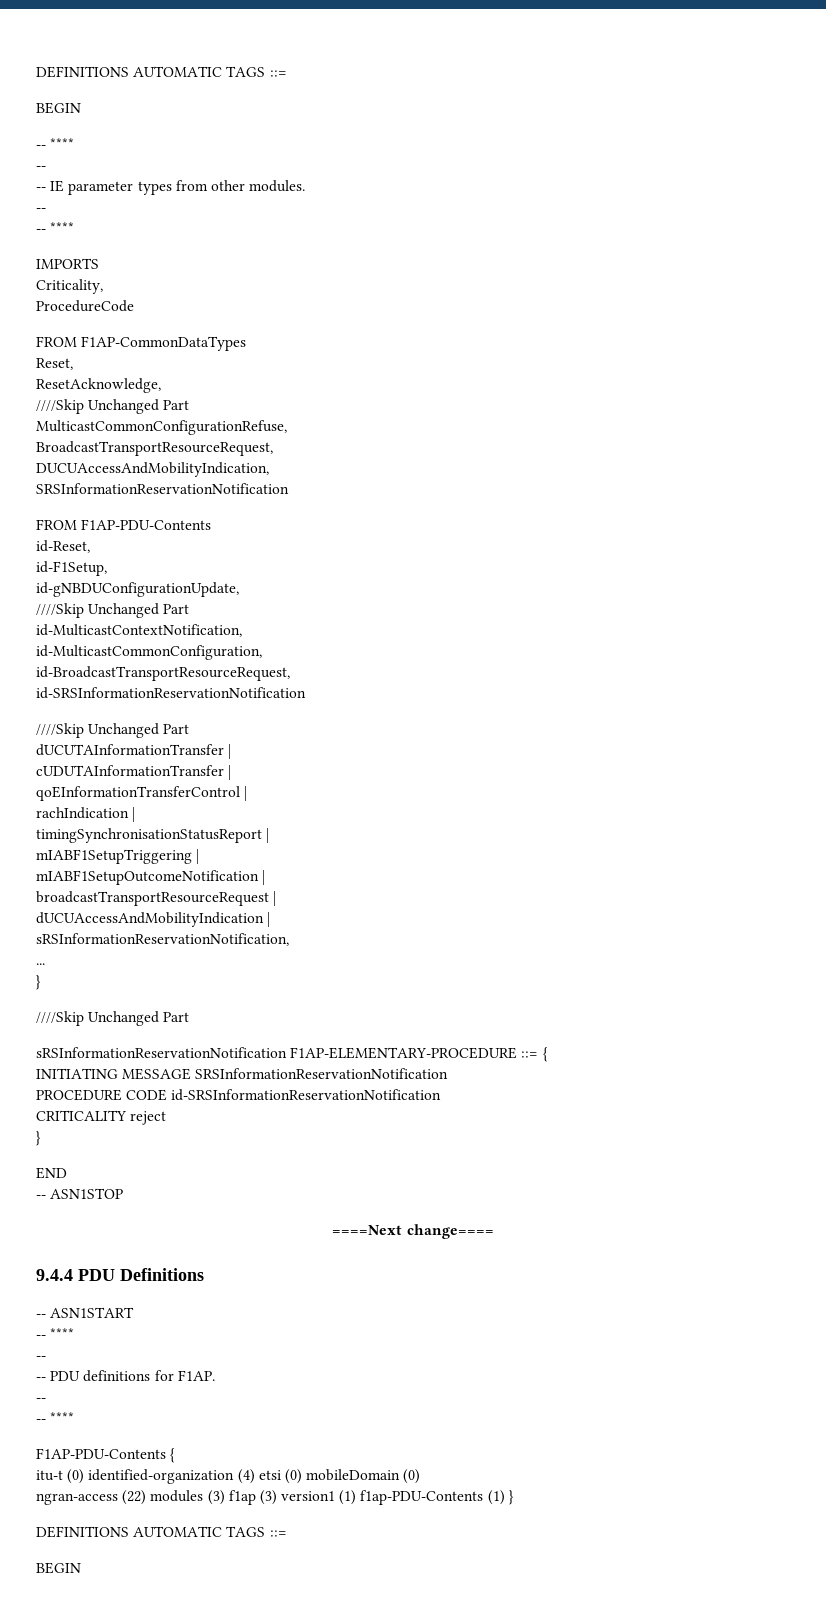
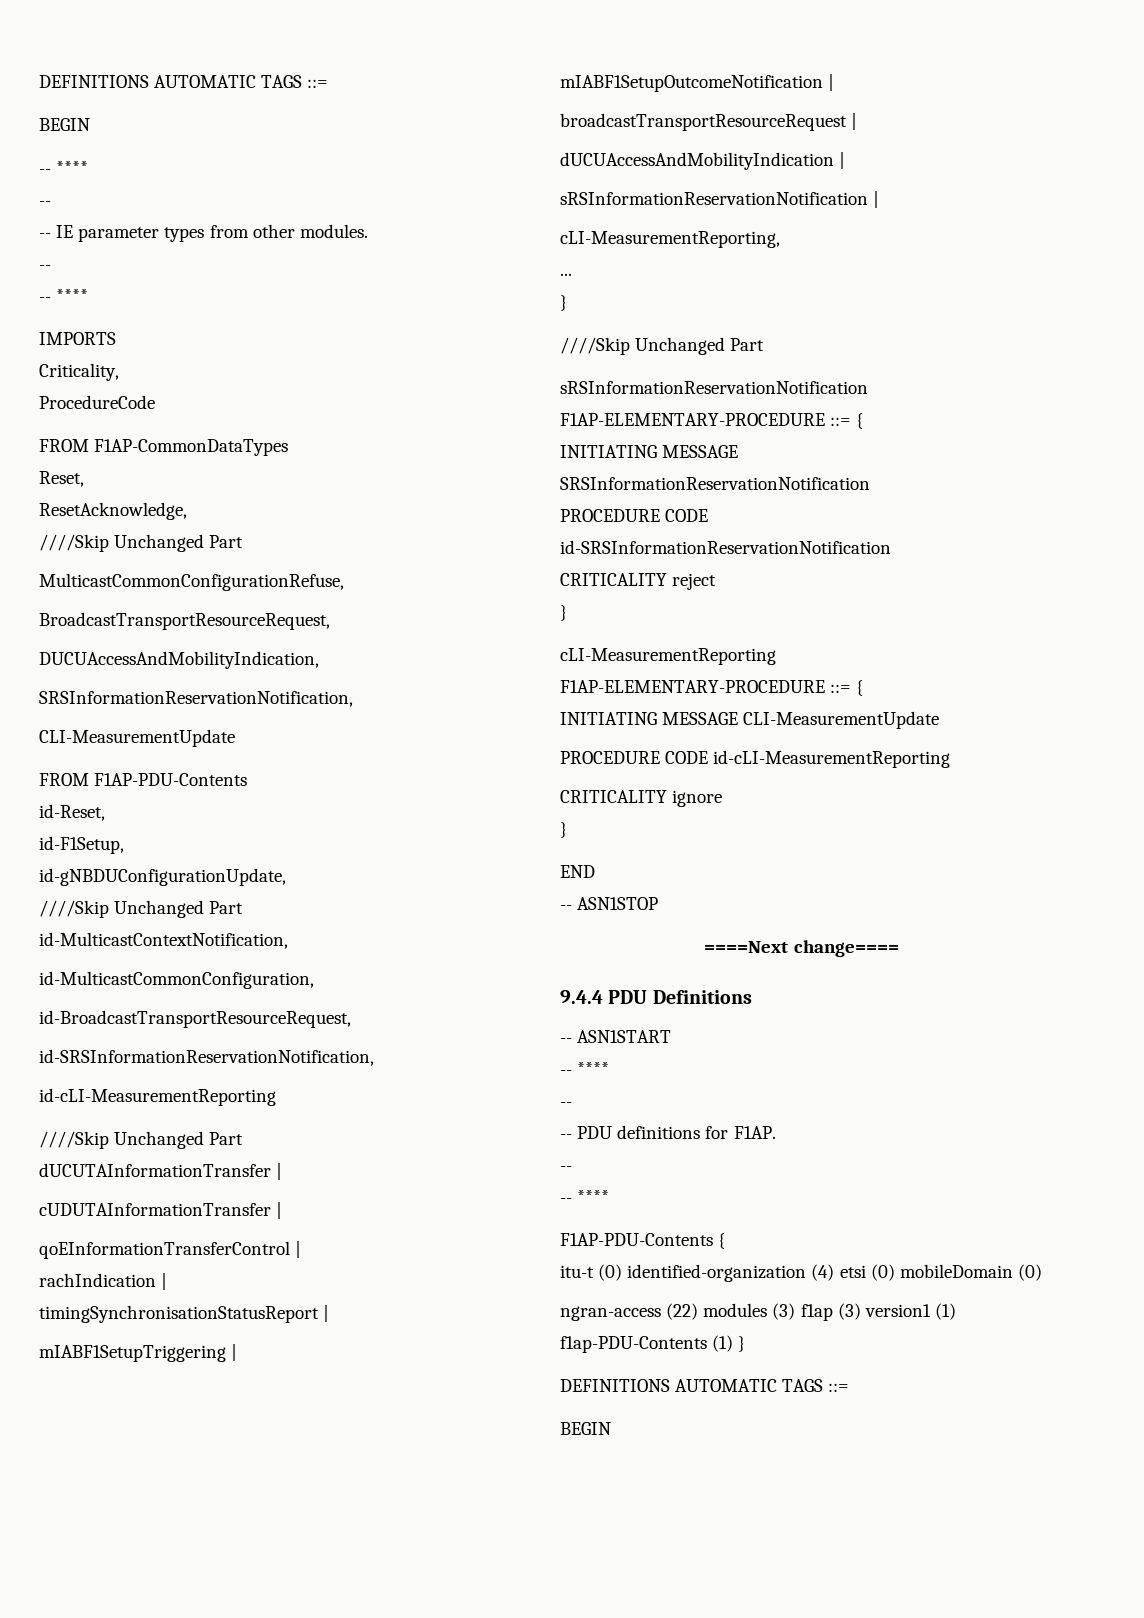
[36,483,289,494] SRSInformationReservationNotification -> [39,691,353,707] [39,729,235,747] SRSInformationReservationNotification, // CLI-MeasurementUpdate
[36,687,306,699] id-SRSInformationReservationNotification -> [39,1049,374,1066] [39,1088,276,1106] id-SRSInformationReservationNotification, // id-cLI-MeasurementReporting
[36,933,289,946] sRSInformationReservationNotification, -> [560,191,880,208] [560,231,780,248] sRSInformationReservationNotification | // cLI-MeasurementReporting,
(41, 1138) none -> [560,648,776,665] [560,680,864,696] [560,711,940,729] [560,750,951,768] [560,790,723,807] [560,822,567,838] // cLI-MeasurementReporting F1AP-ELEMENTARY-PROCEDURE ::= { // INITIATING MESSAGE CLI-MeasurementUpdate // PROCEDURE CODE id-cLI-MeasurementReporting // CRITICALITY ignore // }

